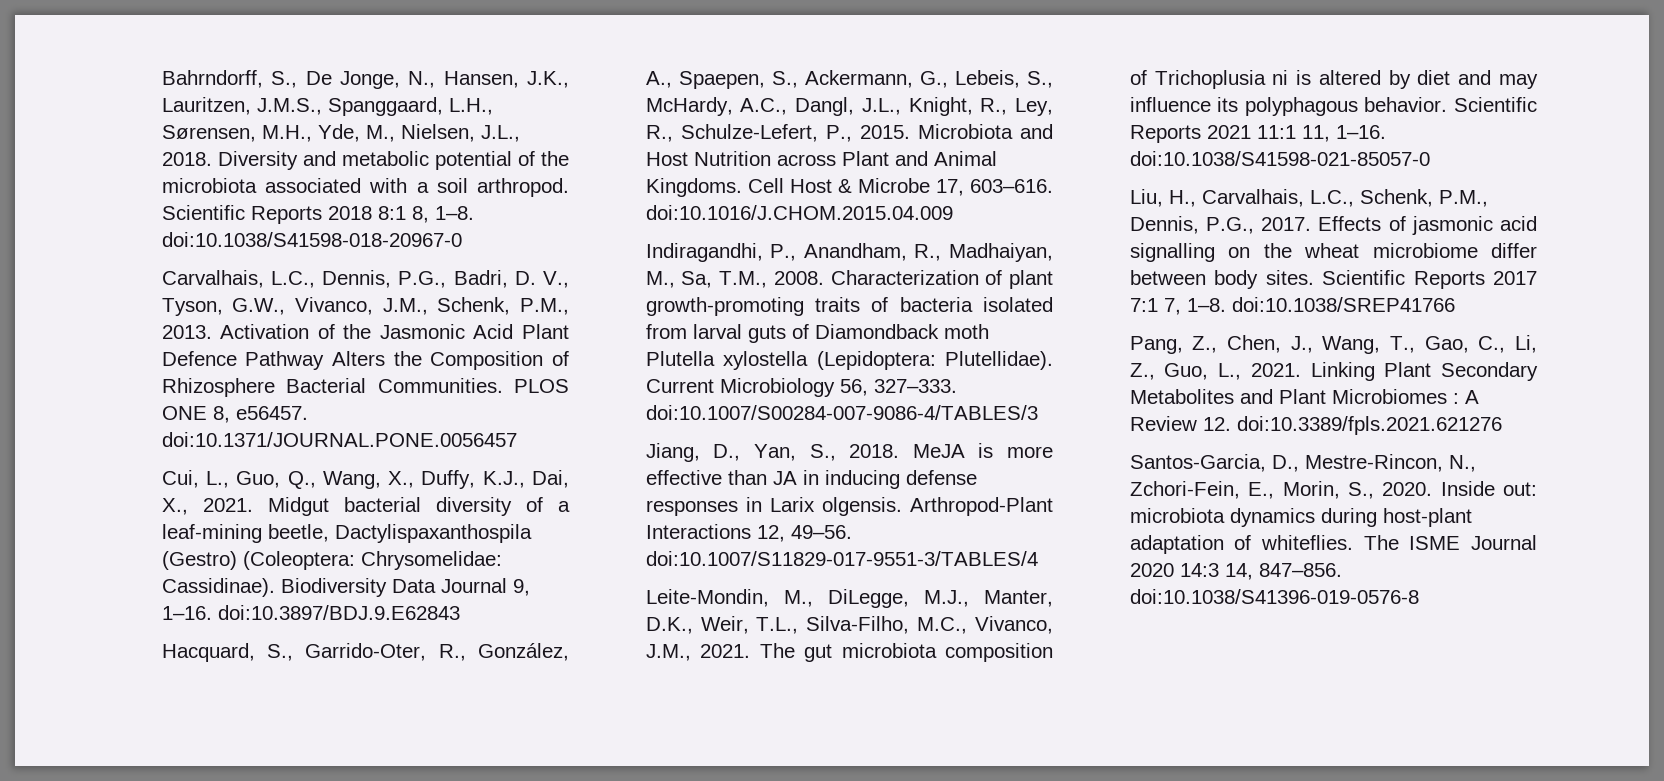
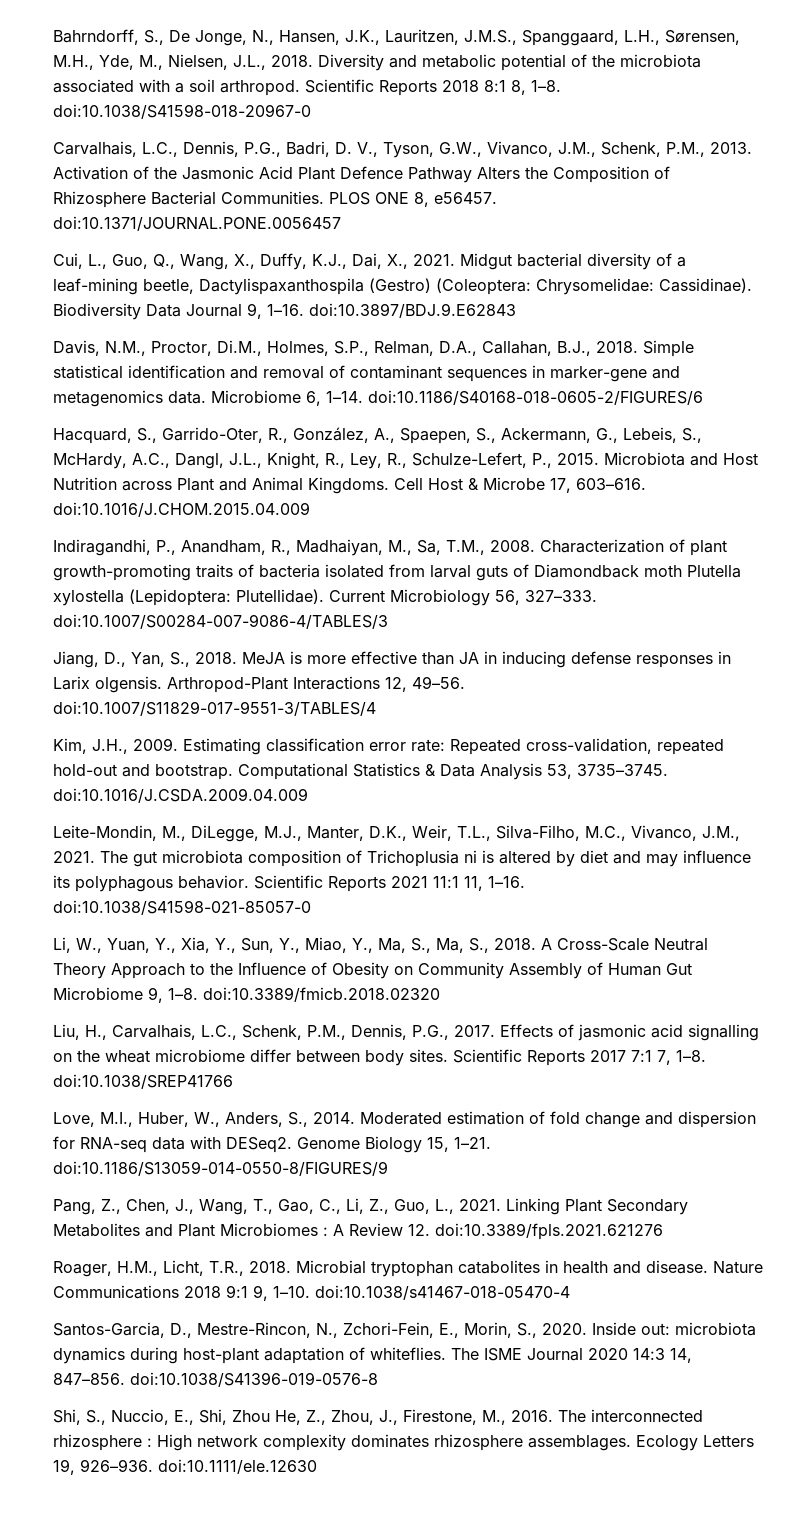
(460, 612) none -> [52,340,694,357] [52,365,680,382] [52,390,703,407] // Davis, N.M., Proctor, Di.M., Holmes, S.P., Relman, D.A., Callahan, B.J., 2018. Simple statistical identification and removal of contaminant sequences in marker-gene and metagenomics data. Microbiome 6, 1–14. doi:10.1186/S40168-018-0605-2/FIGURES/6
(1038, 558) none -> [52,738,724,755] [52,763,668,780] [52,788,308,803] // Kim, J.H., 2009. Estimating classification error rate: Repeated cross-validation, repeated hold-out and bootstrap. Computational Statistics & Data Analysis 53, 3735–3745. doi:10.1016/J.CSDA.2009.04.009
(1430, 158) none -> [52,937,708,953] [52,962,692,979] [52,987,440,1003] // Li, W., Yuan, Y., Xia, Y., Sun, Y., Miao, Y., Ma, S., Ma, S., 2018. A Cross-Scale Neutral Theory Approach to the Influence of Obesity on Community Assembly of Human Gut Microbiome 9, 1–8. doi:10.3389/fmicb.2018.02320
(1455, 304) none -> [52,1111,756,1128] [52,1136,491,1153] [52,1161,388,1176] // Love, M.I., Huber, W., Anders, S., 2014. Moderated estimation of fold change and dispersion for RNA-seq data with DESeq2. Genome Biology 15, 1–21. doi:10.1186/S13059-014-0550-8/FIGURES/9
(1502, 425) none -> [52,1260,763,1277] [52,1285,570,1301] // Roager, H.M., Licht, T.R., 2018. Microbial tryptophan catabolites in health and disease. Nature Communications 2018 9:1 9, 1–10. doi:10.1038/s41467-018-05470-4
(1419, 596) none -> [52,1409,703,1425] [52,1434,754,1451] [52,1459,317,1475] // Shi, S., Nuccio, E., Shi, Zhou He, Z., Zhou, J., Firestone, M., 2016. The interconnected rhizosphere : High network complexity dominates rhizosphere assemblages. Ecology Letters 19, 926–936. doi:10.1111/ele.12630

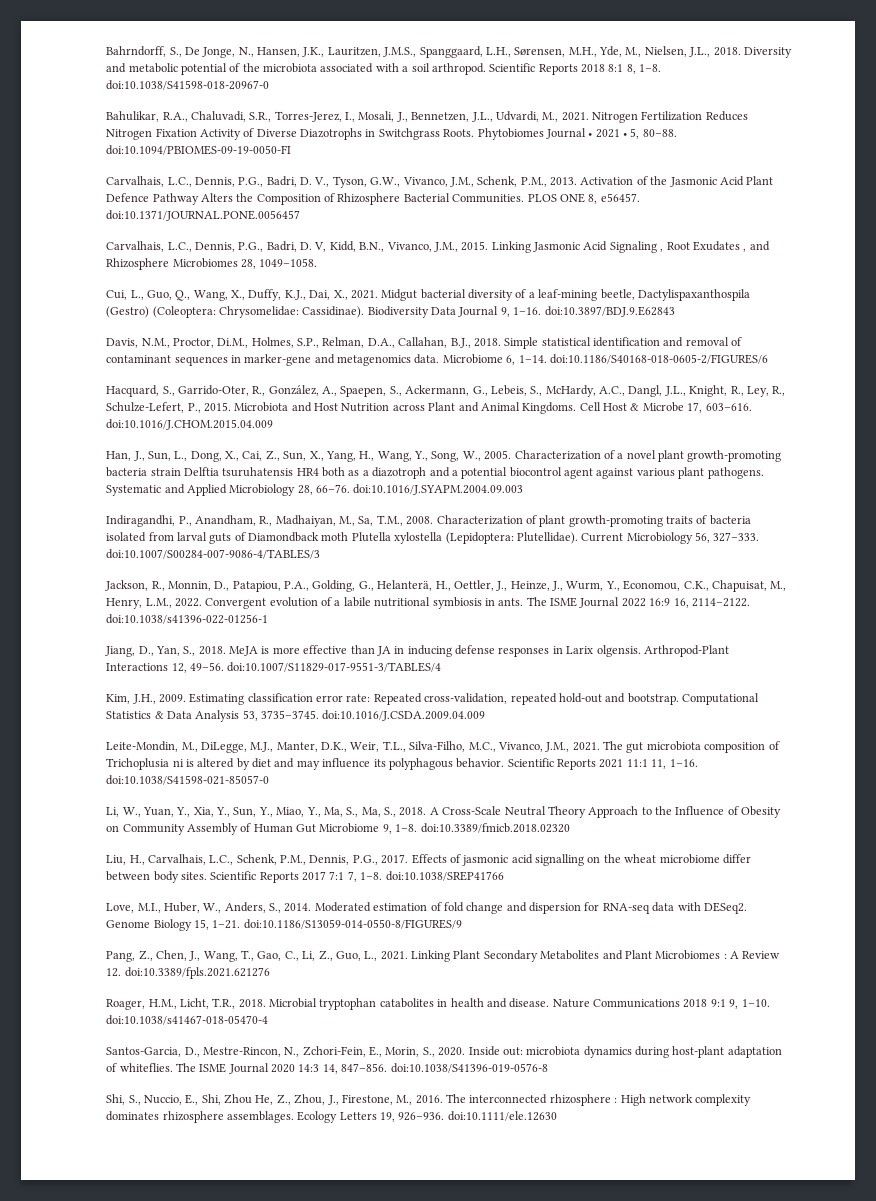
(311, 111) none -> [106,111,748,123] [106,128,677,140] [106,145,292,155] // Bahulikar, R.A., Chaluvadi, S.R., Torres-Jerez, I., Mosali, J., Bennetzen, J.L., Udvardi, M., 2021. Nitrogen Fertilization Reduces Nitrogen Fixation Activity of Diverse Diazotrophs in Switchgrass Roots. Phytobiomes Journal • 2021 • 5, 80–88. doi:10.1094/PBIOMES-09-19-0050-FI
(341, 223) none -> [106,241,770,253] [106,258,318,270] // Carvalhais, L.C., Dennis, P.G., Badri, D. V, Kidd, B.N., Vivanco, J.M., 2015. Linking Jasmonic Acid Signaling , Root Exudates , and Rhizosphere Microbiomes 28, 1049–1058.
(310, 509) none -> [106,450,782,462] [106,467,764,479] [106,484,524,496] // Han, J., Sun, L., Dong, X., Cai, Z., Sun, X., Yang, H., Wang, Y., Song, W., 2005. Characterization of a novel plant growth-promoting bacteria strain Delftia tsuruhatensis HR4 both as a diazotroph and a potential biocontrol agent against various plant pathogens. Systematic and Applied Microbiology 28, 66–76. doi:10.1016/J.SYAPM.2004.09.003
(388, 621) none -> [105,580,787,592] [106,597,750,609] [106,614,269,624] // Jackson, R., Monnin, D., Patapiou, P.A., Golding, G., Helanterä, H., Oettler, J., Heinze, J., Wurm, Y., Economou, C.K., Chapuisat, M., Henry, L.M., 2022. Convergent evolution of a labile nutritional symbiosis in ants. The ISME Journal 2022 16:9 16, 2114–2122. doi:10.1038/s41396-022-01256-1

